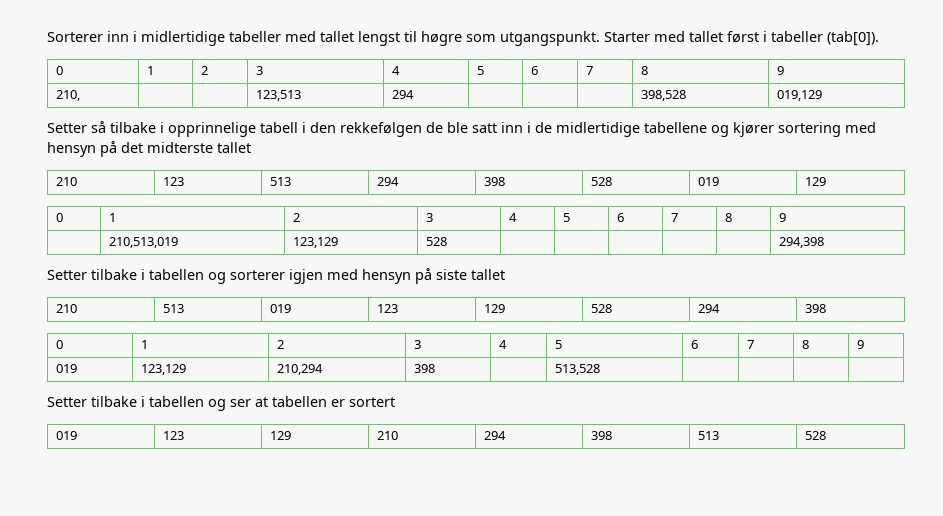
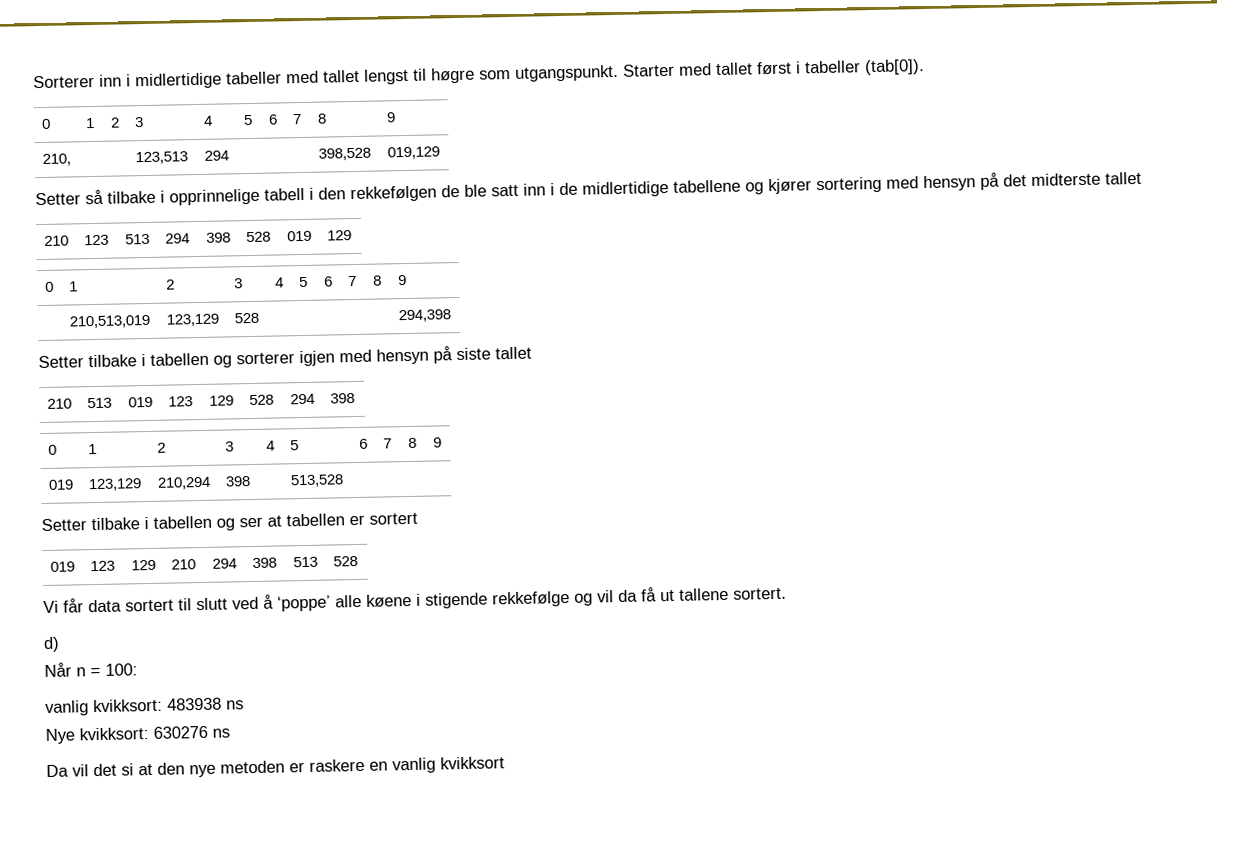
(826, 435) none -> [43,587,787,614] [43,636,60,653] [44,662,138,678] [45,697,244,717] [45,725,230,745] [46,756,505,778] // Vi får data sortert til slutt ved å ‘poppe’ alle køene i stigende rekkefølge og vil da få ut tallene sortert. // d) // Når n = 100: // vanlig kvikksort: 483938 ns // Nye kvikksort: 630276 ns // Da vil det si at den nye metoden er raskere en vanlig kvikksort

